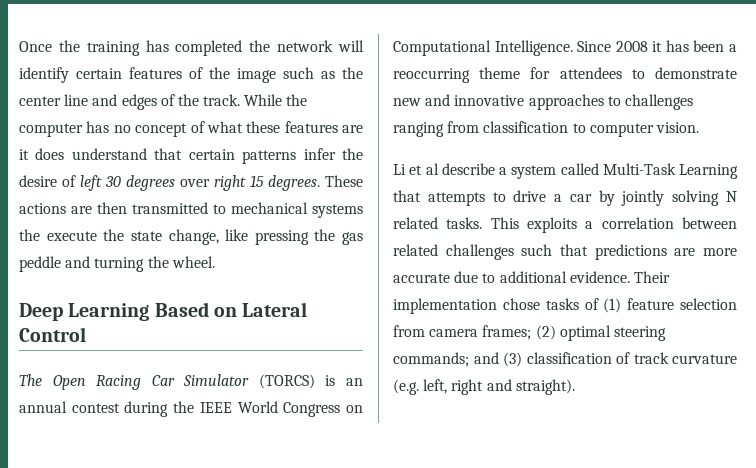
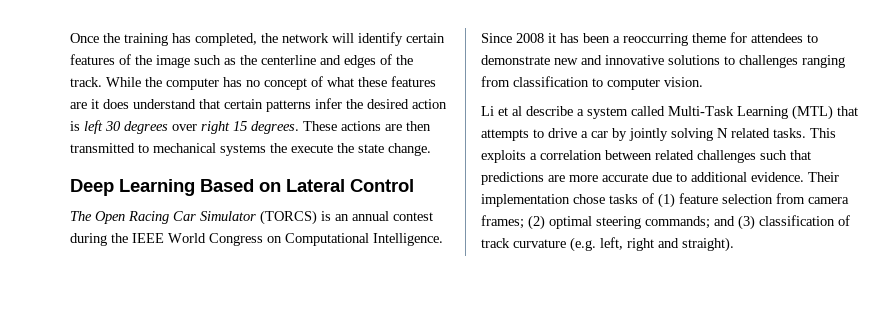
[175,40,243,56] completed -> [195,33,257,46] completed,
[19,94,89,106] center line -> [261,55,316,65] centerline
[19,175,76,187] desire of -> [367,99,447,109] [70,121,80,131] desired action is
[168,229,363,245] [19,256,215,272] change, like pressing the gas peddle and turning the wheel. -> [388,143,431,156] change.
[528,94,604,110] approaches -> [668,55,720,65] solutions
(738, 171) none -> [792,105,833,120] (MTL)

